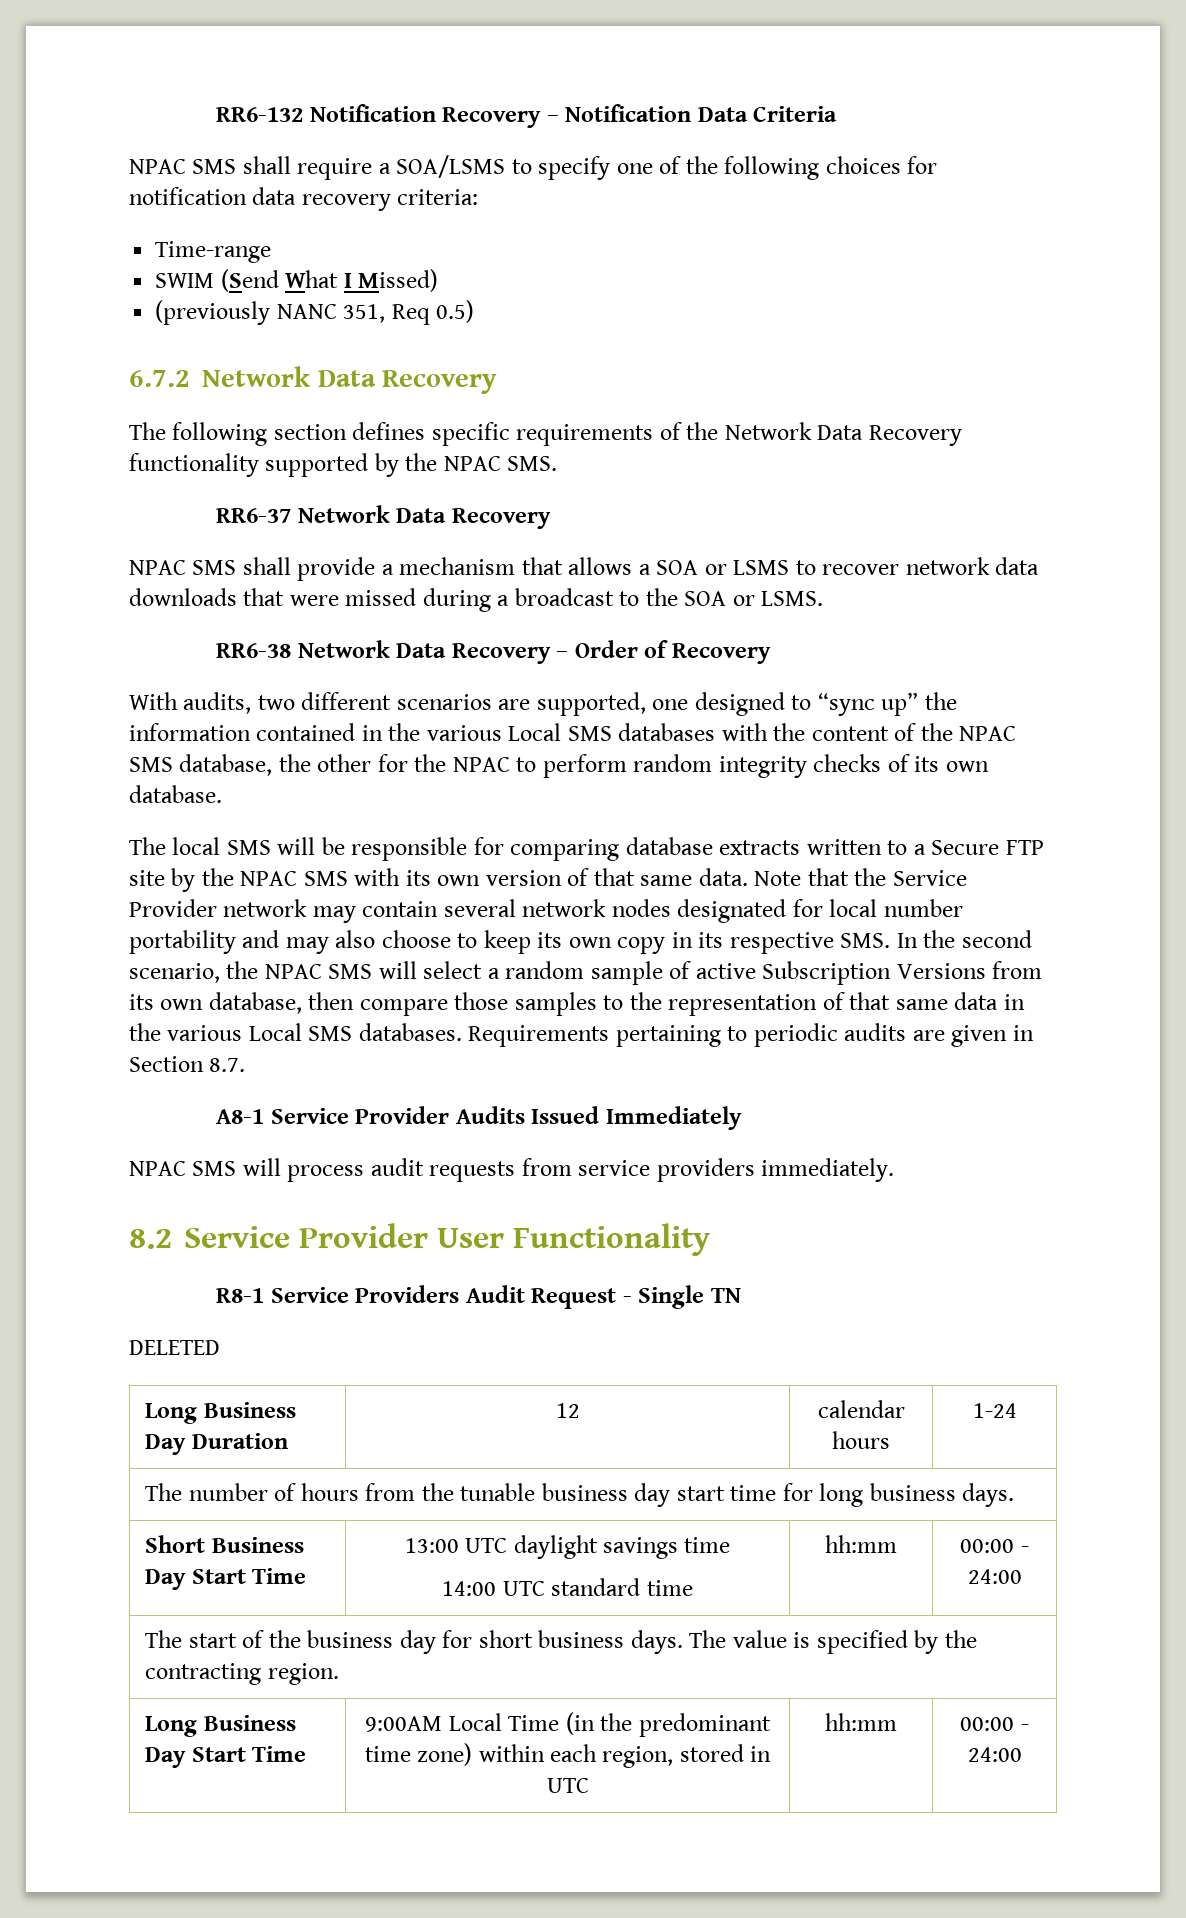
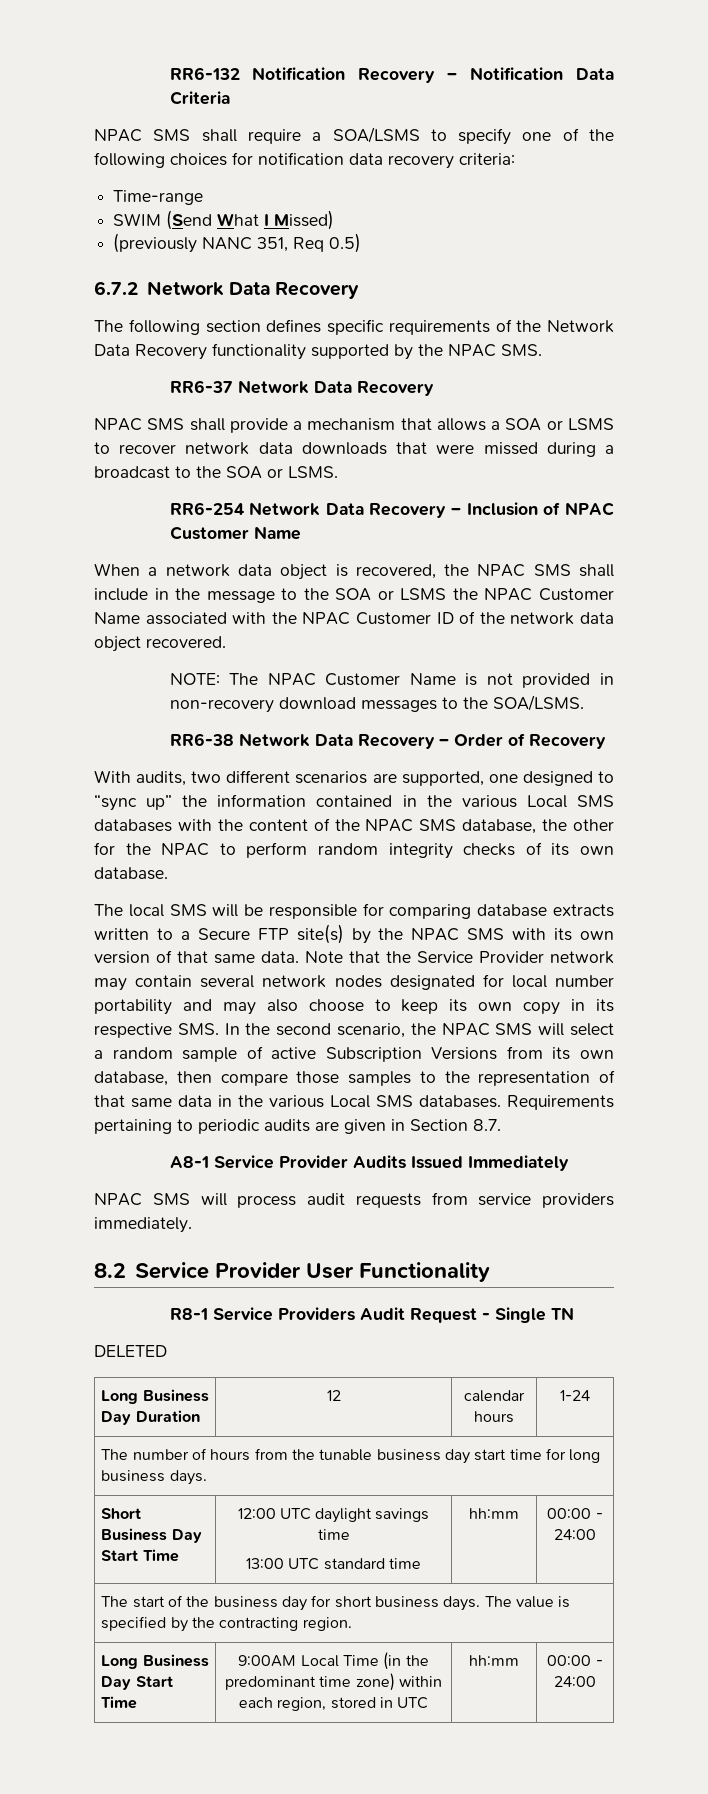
(824, 598) none -> [169,502,614,518] [169,526,301,540] [94,563,614,580] [94,588,614,603] [94,611,615,625] [94,636,226,652] [169,673,614,688] [169,695,584,713] // RR6-254 Network Data Recovery – Inclusion of NPAC Customer Name // When a network data object is recovered, the NPAC SMS shall include in the message to the SOA or LSMS the NPAC Customer Name associated with the NPAC Customer ID of the network data object recovered. // NOTE: The NPAC Customer Name is not provided in non-recovery download messages to the SOA/LSMS.
[129,870,165,886] site -> [296,924,344,944] site(s)
[404,1538,459,1553] 13:00 -> [237,1508,276,1519] 12:00
[442,1581,497,1596] 14:00 -> [246,1558,285,1569] 13:00

